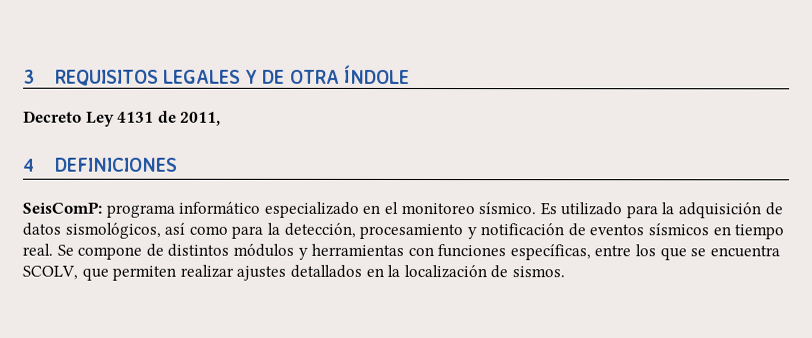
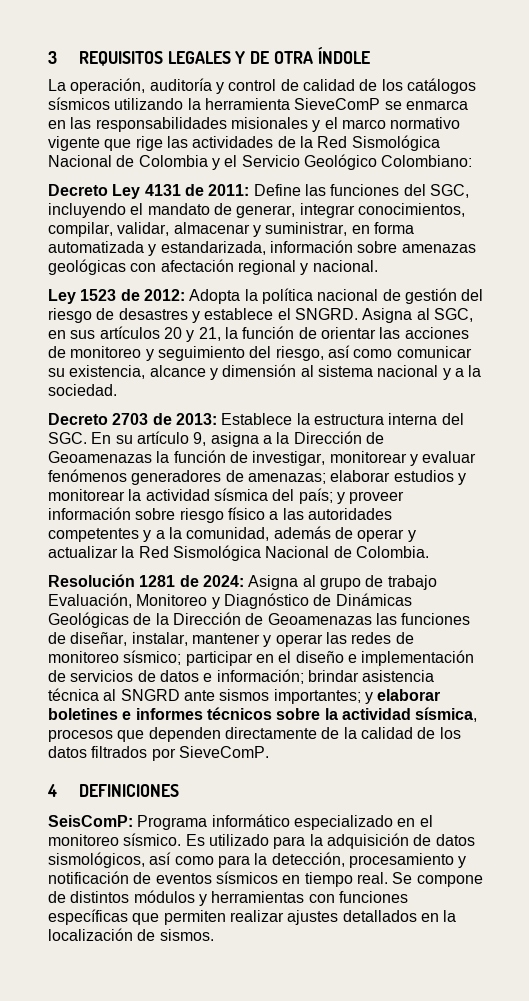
[23,110,222,127] Decreto Ley 4131 de 2011, -> [48,78,476,94] [48,97,468,110] [48,117,461,132] [48,135,440,151] [48,154,473,170] [48,184,469,199] [48,203,465,218] [48,222,414,237] [48,240,476,256] [48,259,378,275] [48,288,484,304] [48,308,473,323] [48,326,469,342] [48,345,472,361] [48,364,482,380] [48,384,117,396] [48,413,464,425] [48,431,384,447] [48,450,477,466] [48,469,466,485] [48,488,405,504] [48,507,392,523] [48,526,416,542] [48,545,429,561] [48,574,437,590] [48,593,412,609] [48,612,471,628] [48,632,414,647] [48,650,475,666] [48,669,435,684] [48,688,441,704] [48,707,478,722] [48,727,461,742] [48,746,269,761] La operación, auditoría y control de calidad de los catálogos sísmicos utilizando la herramienta SieveComP se enmarca en las responsabilidades misionales y el marco normativo vigente que rige las actividades de la Red Sismológica Nacional de Colombia y el Servicio Geológico Colombiano: // Decreto Ley 4131 de 2011: Define las funciones del SGC, incluyendo el mandato de generar, integrar conocimientos, compilar, validar, almacenar y suministrar, en forma automatizada y estandarizada, información sobre amenazas geológicas con afectación regional y nacional. // Ley 1523 de 2012: Adopta la política nacional de gestión del riesgo de desastres y establece el SNGRD. Asigna al SGC, en sus artículos 20 y 21, la función de orientar las acciones de monitoreo y seguimiento del riesgo, así como comunicar su existencia, alcance y dimensión al sistema nacional y a la sociedad. // Decreto 2703 de 2013: Establece la estructura interna del SGC. En su artículo 9, asigna a la Dirección de Geoamenazas la función de investigar, monitorear y evaluar fenómenos generadores de amenazas; elaborar estudios y monitorear la actividad sísmica del país; y proveer información sobre riesgo físico a las autoridades competentes y a la comunidad, además de operar y actualizar la Red Sismológica Nacional de Colombia. // Resolución 1281 de 2024: Asigna al grupo de trabajo Evaluación, Monitoreo y Diagnóstico de Dinámicas Geológicas de la Dirección de Geoamenazas las funciones de diseñar, instalar, mantener y operar las redes de monitoreo sísmico; participar en el diseño e implementación de servicios de datos e información; brindar asistencia técnica al SNGRD ante sismos importantes; y elaborar boletines e informes técnicos sobre la actividad sísmica, procesos que dependen directamente de la calidad de los datos filtrados por SieveComP.
[105,204,175,218] programa -> [137,815,208,830] Programa
[509,244,780,261] [22,265,78,280] específicas, entre los que se encuentra SCOLV, -> [48,909,128,925] específicas

